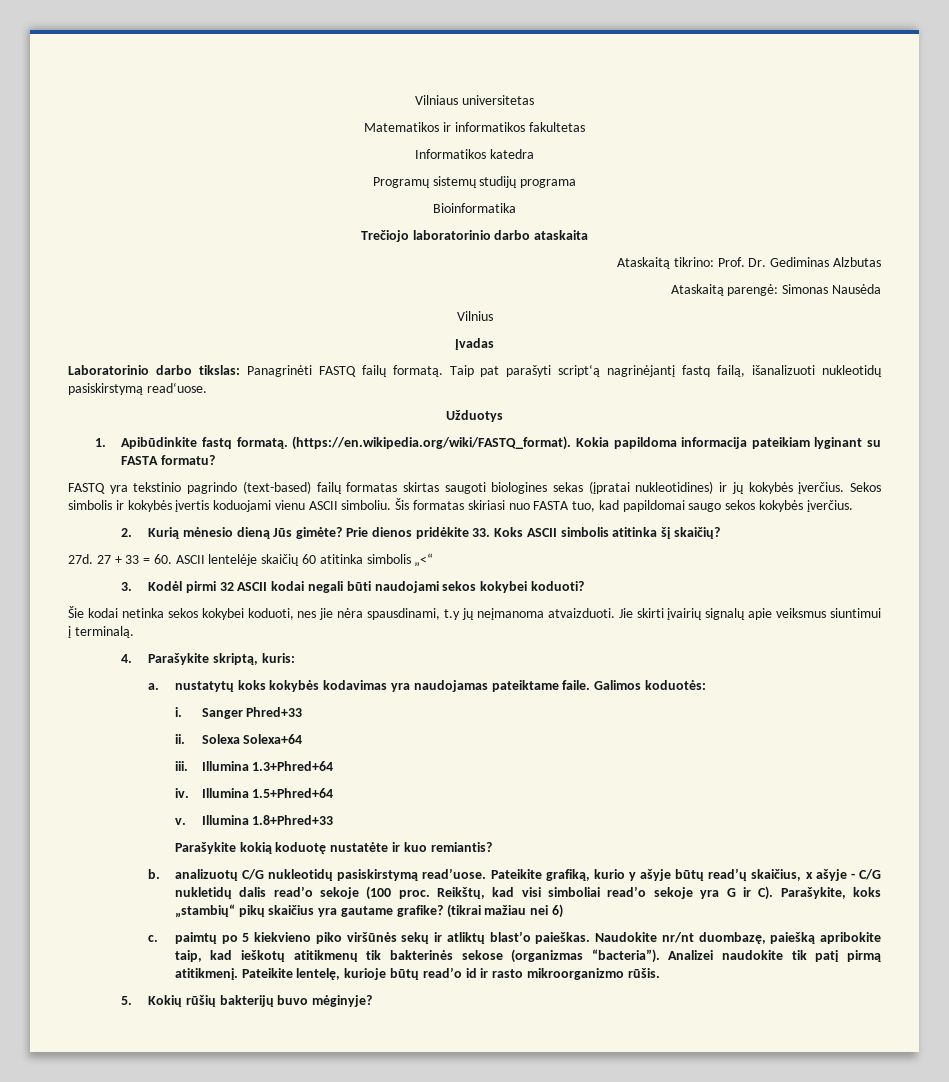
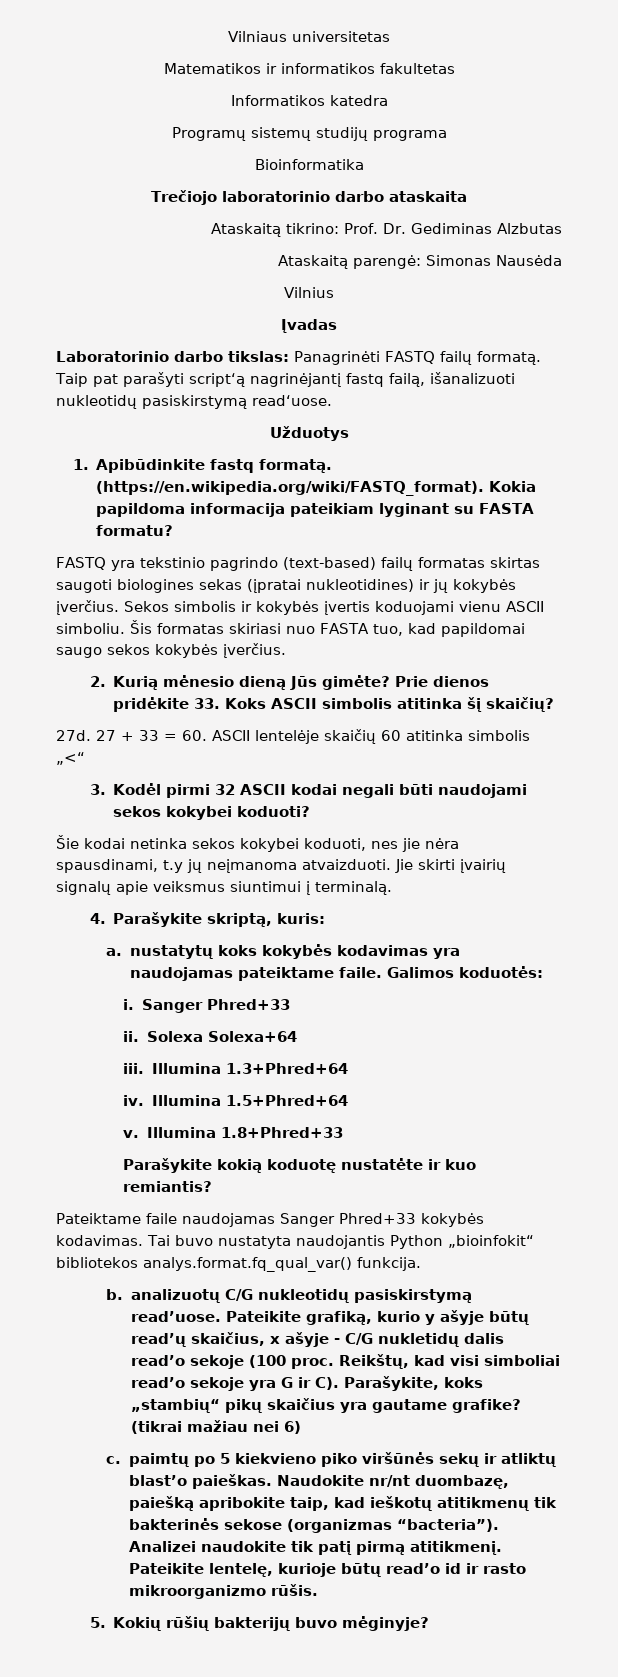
(492, 847) none -> [56,1213,484,1227] [56,1235,534,1249] [56,1257,421,1272] // Pateiktame faile naudojamas Sanger Phred+33 kokybės kodavimas. Tai buvo nustatyta naudojantis Python „bioinfokit“ bibliotekos analys.format.fq_qual_var() funkcija.

